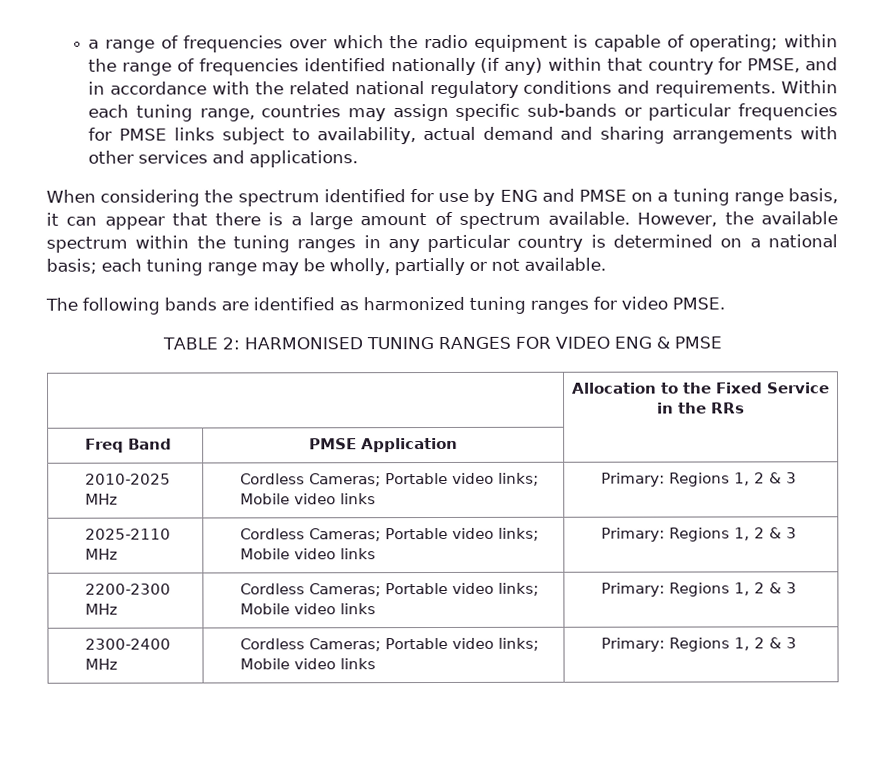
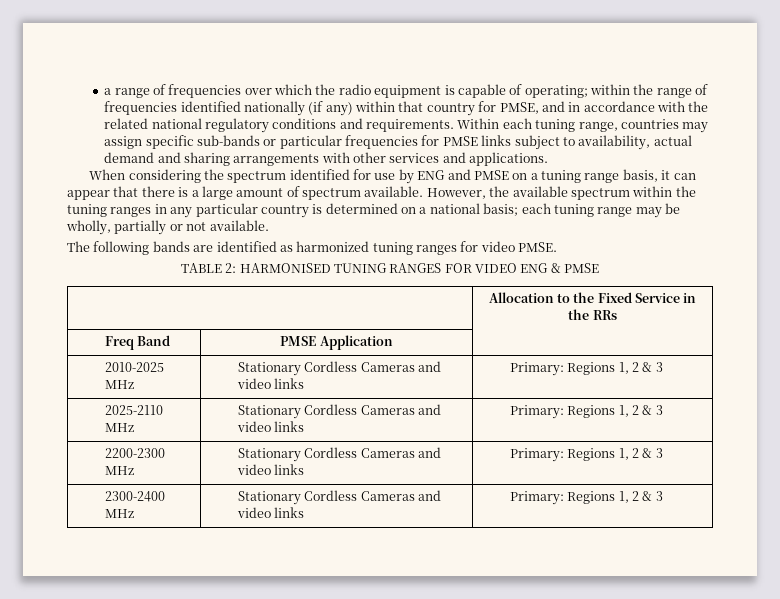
[239,472,539,487] [239,493,290,505] Cordless Cameras; Portable video links; Mobile -> [237,361,441,376] Stationary Cordless Cameras and
[239,527,539,542] [239,548,290,560] Cordless Cameras; Portable video links; Mobile -> [237,404,441,419] Stationary Cordless Cameras and
[239,582,539,597] [239,603,290,615] Cordless Cameras; Portable video links; Mobile -> [237,447,441,462] Stationary Cordless Cameras and
[239,637,539,652] [239,658,290,670] Cordless Cameras; Portable video links; Mobile -> [237,490,441,505] Stationary Cordless Cameras and

